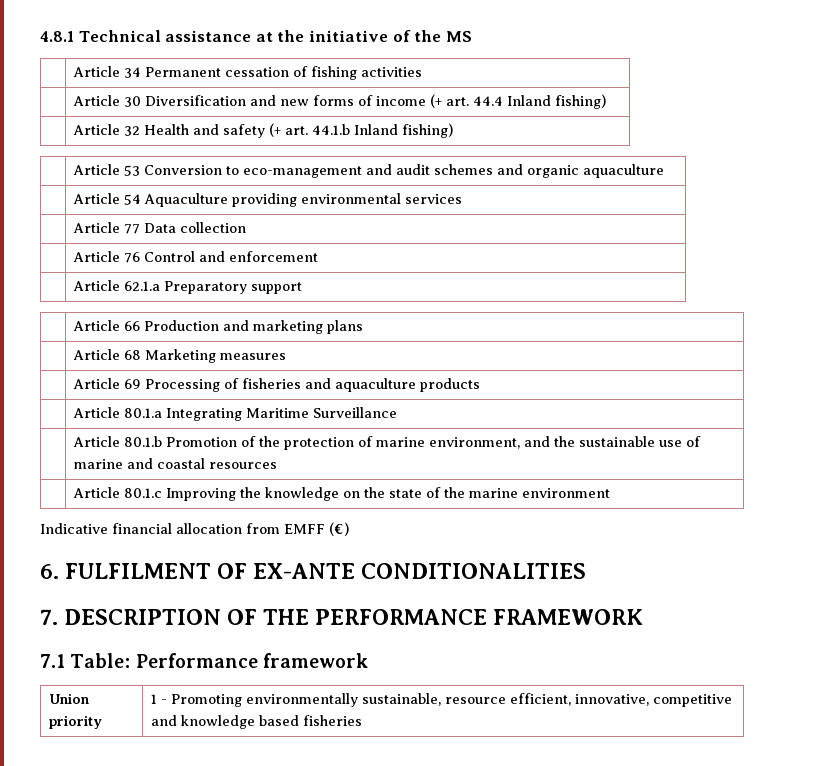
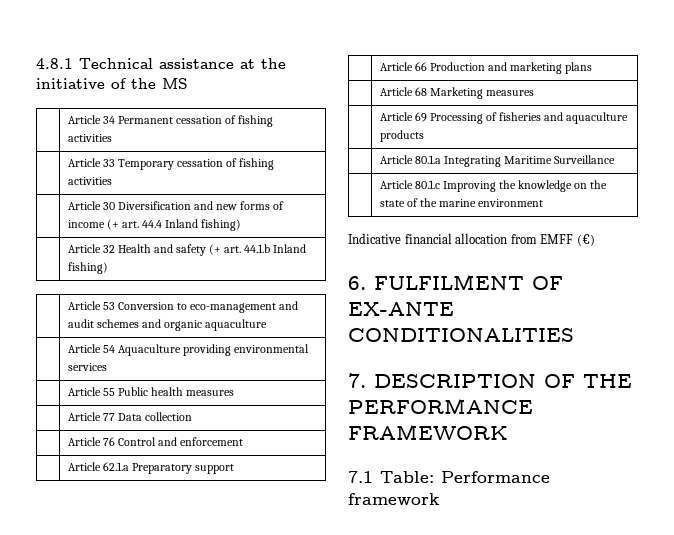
(423, 72) none -> [67,158,275,170] [67,177,112,185] // | Article 33 Temporary cessation of fishing activities
(463, 199) none -> [67,387,234,396] // | Article 55 Public health measures
[73,436,702,450] [74,458,278,469] // | Article 80.1.b Promotion of the protection of marine environment, and the sustainable use of marine and coastal resources -> (615, 159) none
[49,693,90,704] [49,715,103,729] [151,693,733,707] [151,715,363,729] // Union priority | 1 - Promoting environmentally sustainable, resource efficient, innovative, competitive and knowledge based fisheries -> (440, 499) none

